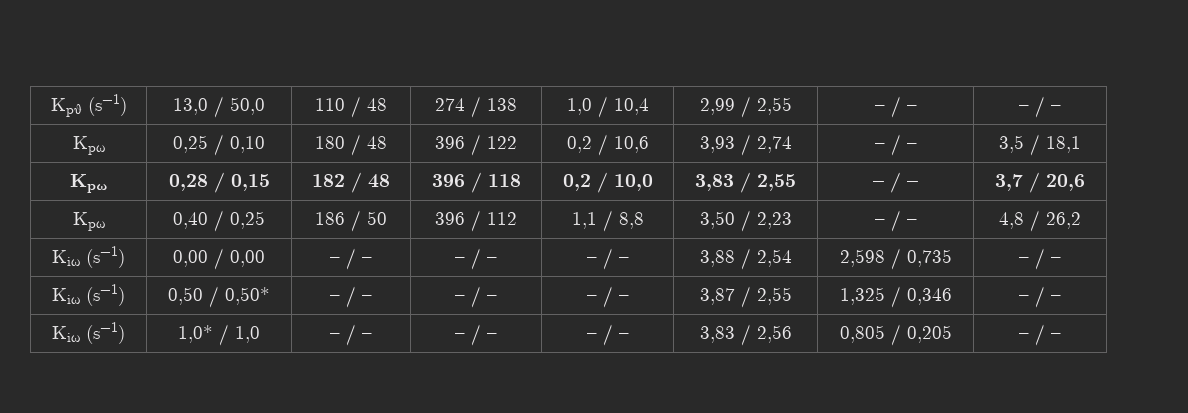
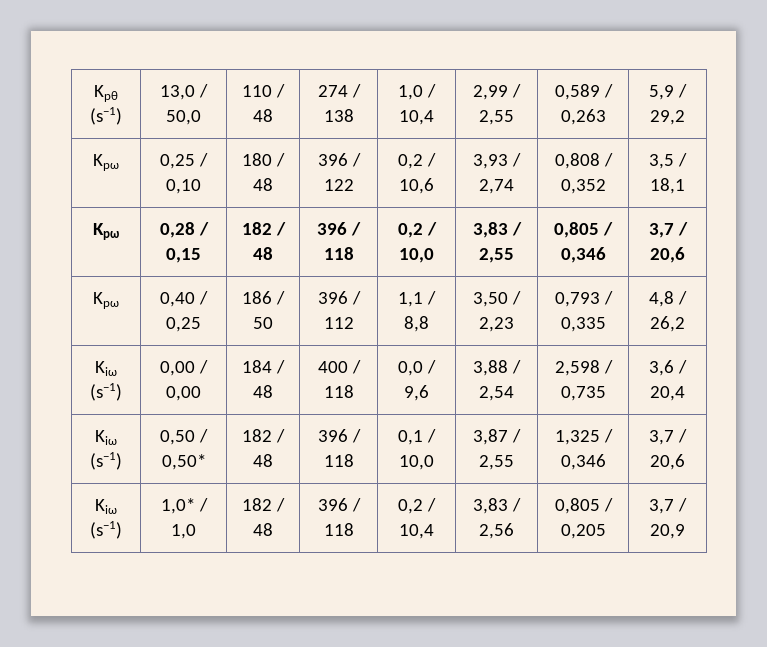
[874,96,917,118] [1019,96,1061,118] – / – | – / – -> [554,84,613,100] [560,109,606,125] [649,84,687,100] [650,110,685,125] 0,589 / 0,263 | 5,9 / 29,2
[874,134,917,156] – / – -> [554,153,613,169] [560,179,606,194] 0,808 / 0,352
[873,172,918,193] – / – -> [554,222,613,238] [560,247,606,263] 0,805 / 0,346
[874,210,917,232] – / – -> [554,291,613,307] [560,317,606,332] 0,793 / 0,335
[330,248,372,270] [455,248,497,270] [586,248,629,270] – / – | – / – | – / – -> [242,360,285,374] [253,385,273,398] [317,360,361,374] [323,385,354,398] [398,360,436,376] [404,385,429,401] 184 / 48 | 400 / 118 | 0,0 / 9,6
[1019,248,1061,270] – / – -> [649,360,687,376] [650,386,685,401] 3,6 / 20,4
[330,286,372,308] [455,286,497,308] [586,286,629,308] – / – | – / – | – / – -> [242,429,285,443] [253,454,273,467] [317,429,361,443] [323,454,354,467] [398,429,436,445] [399,455,434,470] 182 / 48 | 396 / 118 | 0,1 / 10,0
[1019,286,1061,308] – / – -> [649,429,687,445] [650,454,685,470] 3,7 / 20,6
[330,324,372,346] [455,324,497,346] [586,324,629,346] – / – | – / – | – / – -> [242,498,285,512] [253,523,273,536] [317,498,361,512] [323,523,354,536] [398,498,436,514] [399,524,434,539] 182 / 48 | 396 / 118 | 0,2 / 10,4
[1019,324,1061,346] – / – -> [649,498,687,514] [650,524,685,539] 3,7 / 20,9

